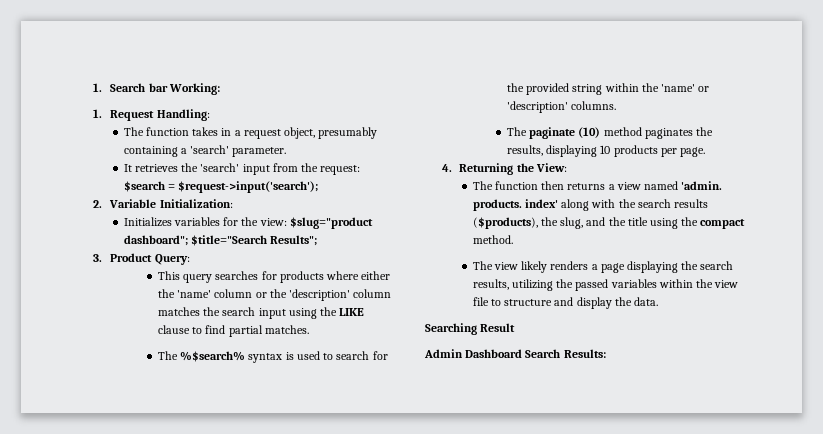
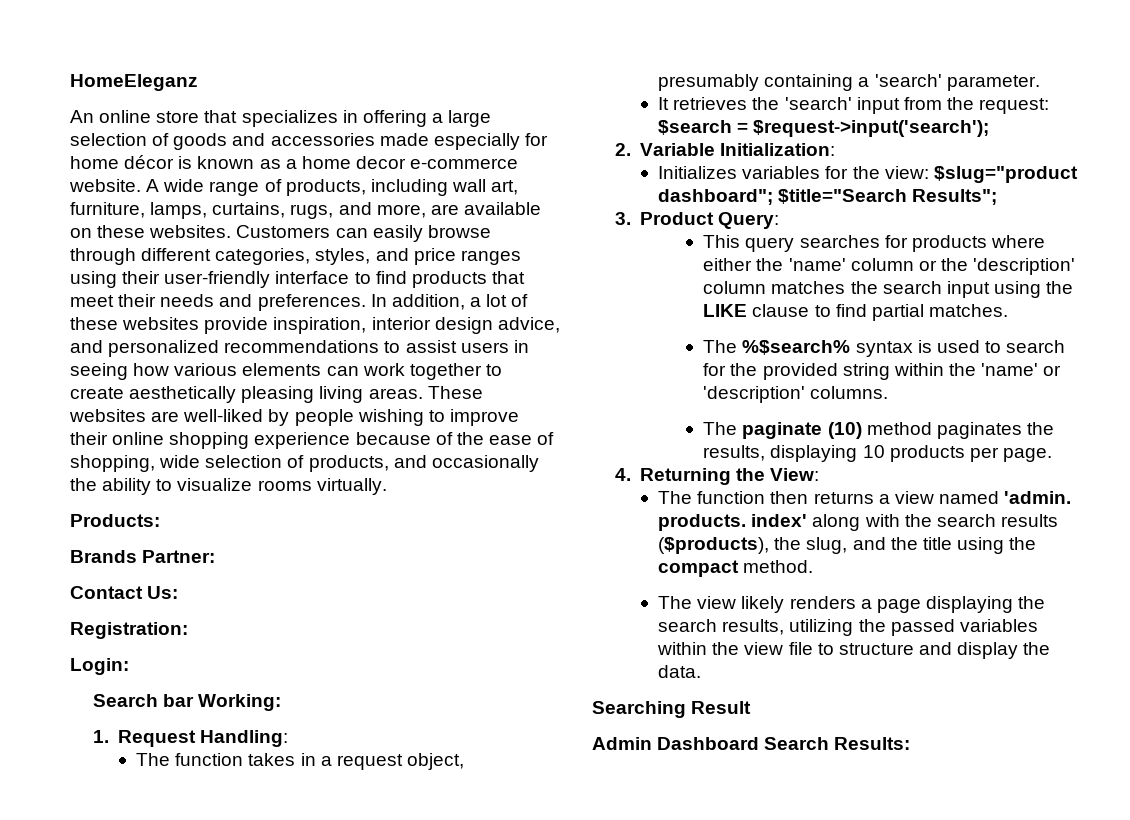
[93,83,103,92] 1. -> [70,74,198,91] [70,110,492,127] [70,133,548,150] [70,155,519,169] [69,179,519,196] [70,202,541,219] [70,225,491,242] [70,248,521,265] [70,271,525,288] [70,294,529,311] [70,317,560,334] [70,340,529,357] [70,363,502,380] [70,386,483,403] [69,409,519,426] [70,432,555,449] [70,455,539,472] [70,478,387,495] [70,514,160,527] [70,550,216,563] [70,586,179,599] [70,622,188,639] [70,658,129,675] HomeEleganz // An online store that specializes in offering a large selection of goods and accessories made especially for home décor is known as a home decor e-commerce website. A wide range of products, including wall art, furniture, lamps, curtains, rugs, and more, are available on these websites. Customers can easily browse through different categories, styles, and price ranges using their user-friendly interface to find products that meet their needs and preferences. In addition, a lot of these websites provide inspiration, interior design advice, and personalized recommendations to assist users in seeing how various elements can work together to create aesthetically pleasing living areas. These websites are well-liked by people wishing to improve their online shopping experience because of the ease of shopping, wide selection of products, and occasionally the ability to visualize rooms virtually. // Products: // Brands Partner: // Contact Us: // Registration: // Login: //

